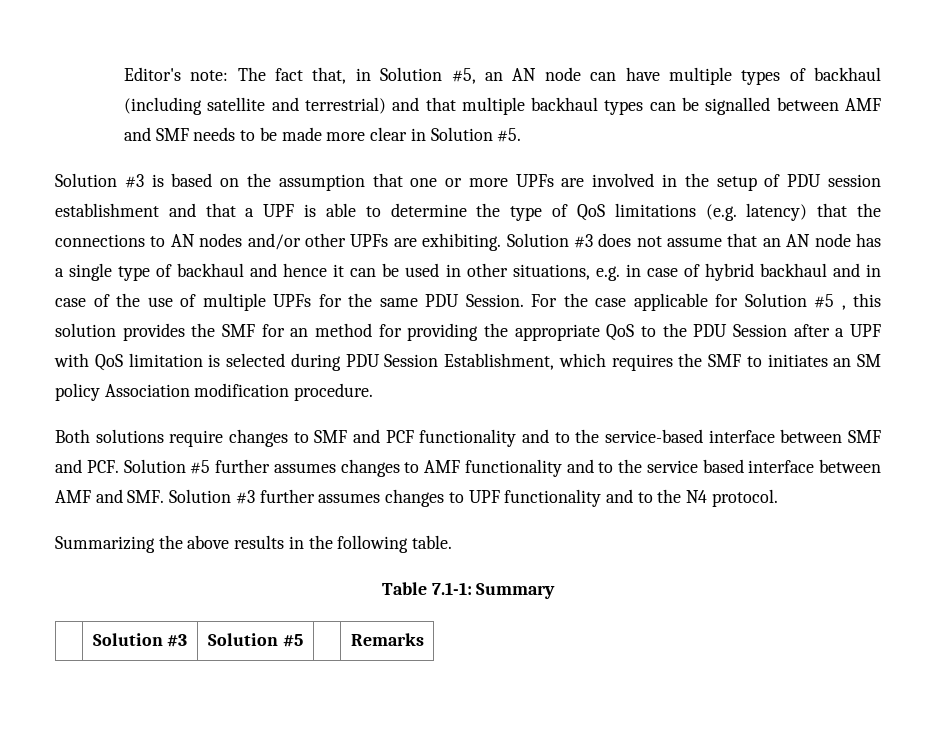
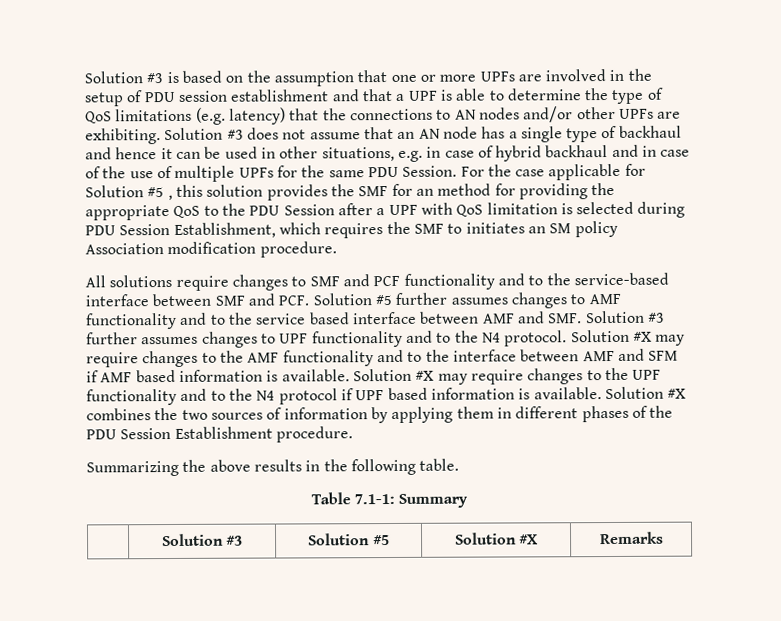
[123,67,882,85] [123,97,882,115] [123,127,522,142] Editor's note: The fact that, in Solution #5, an AN node can have multiple types of backhaul (including satellite and terrestrial) and that multiple backhaul types can be signalled between AMF and SMF needs to be made more clear in Solution #5. // -> (84, 77) none
[55,429,90,443] Both -> [85,275,106,288] All
(778, 498) none -> [570,329,686,346] [86,348,679,368] [86,367,662,385] [86,386,687,406] [86,405,674,424] [86,426,353,443] Solution #X may require changes to the AMF functionality and to the interface between AMF and SFM if AMF based information is available. Solution #X may require changes to the UPF functionality and to the N4 protocol if UPF based information is available. Solution #X combines the two sources of information by applying them in different phases of the PDU Session Establishment procedure.
(303, 640) none -> [454,532,539,545] Solution #X

